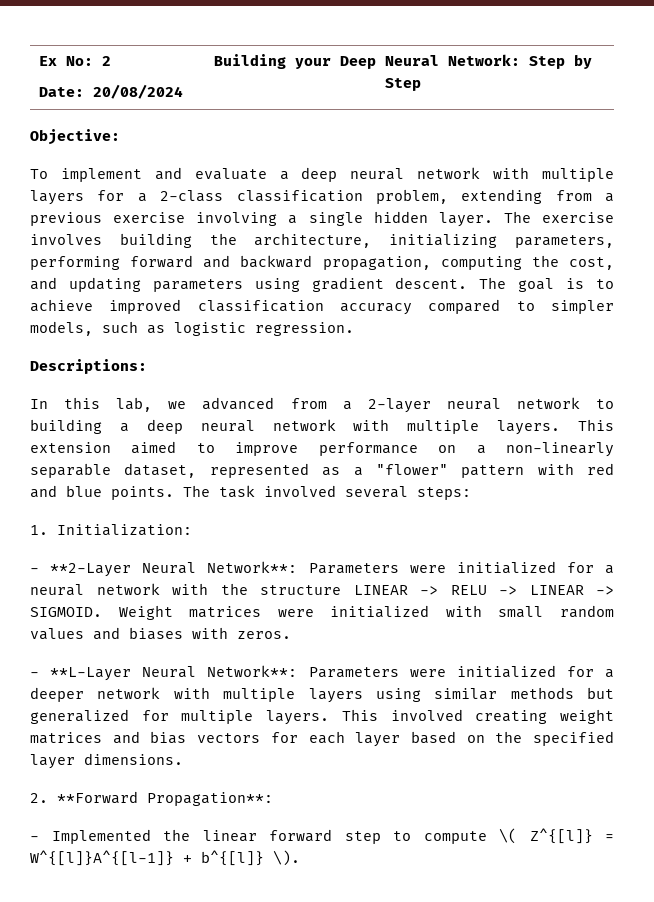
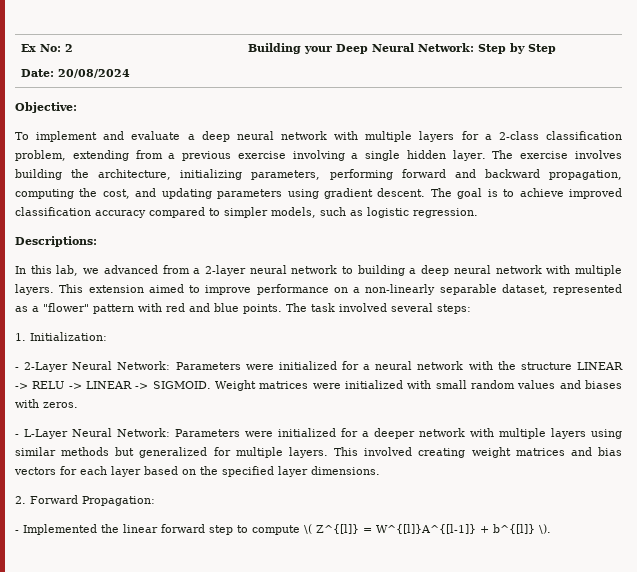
[50,561,298,577] **2-Layer Neural Network**: -> [24,361,171,372] 2-Layer Neural Network:
[50,665,298,681] **L-Layer Neural Network**: -> [24,428,170,439] L-Layer Neural Network:
[57,791,273,806] **Forward Propagation**: -> [30,495,155,506] Forward Propagation:

